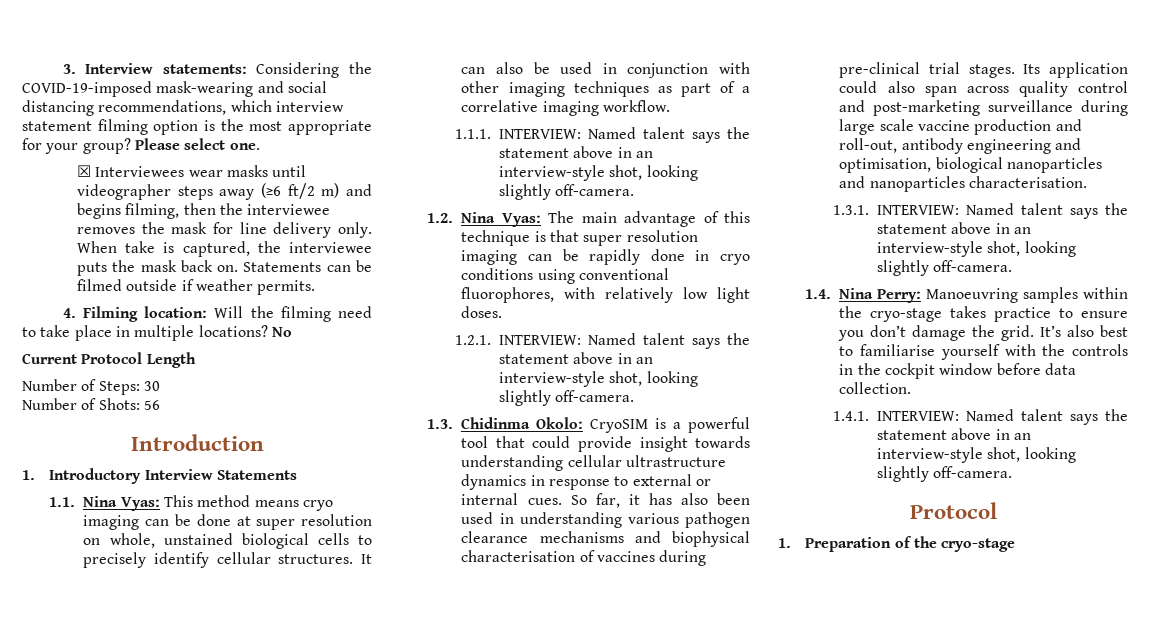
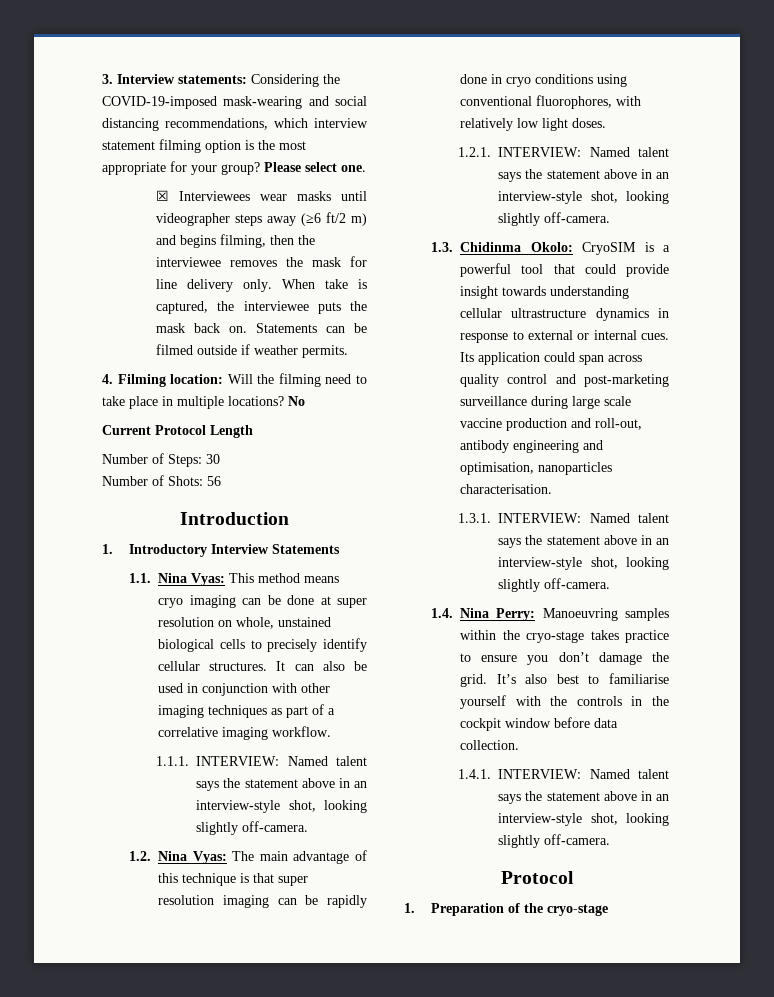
[570,493,750,508] [461,512,750,528] [461,531,750,547] [461,550,707,566] [839,62,1015,78] So far, it has also been used in understanding various pathogen clearance mechanisms and biophysical characterisation of vaccines during pre-clinical trial stages. -> (669, 336) none
[887,81,915,93] also -> (576, 357) none
[935,157,1103,173] [839,176,866,188] biological nanoparticles and -> (535, 468) none

